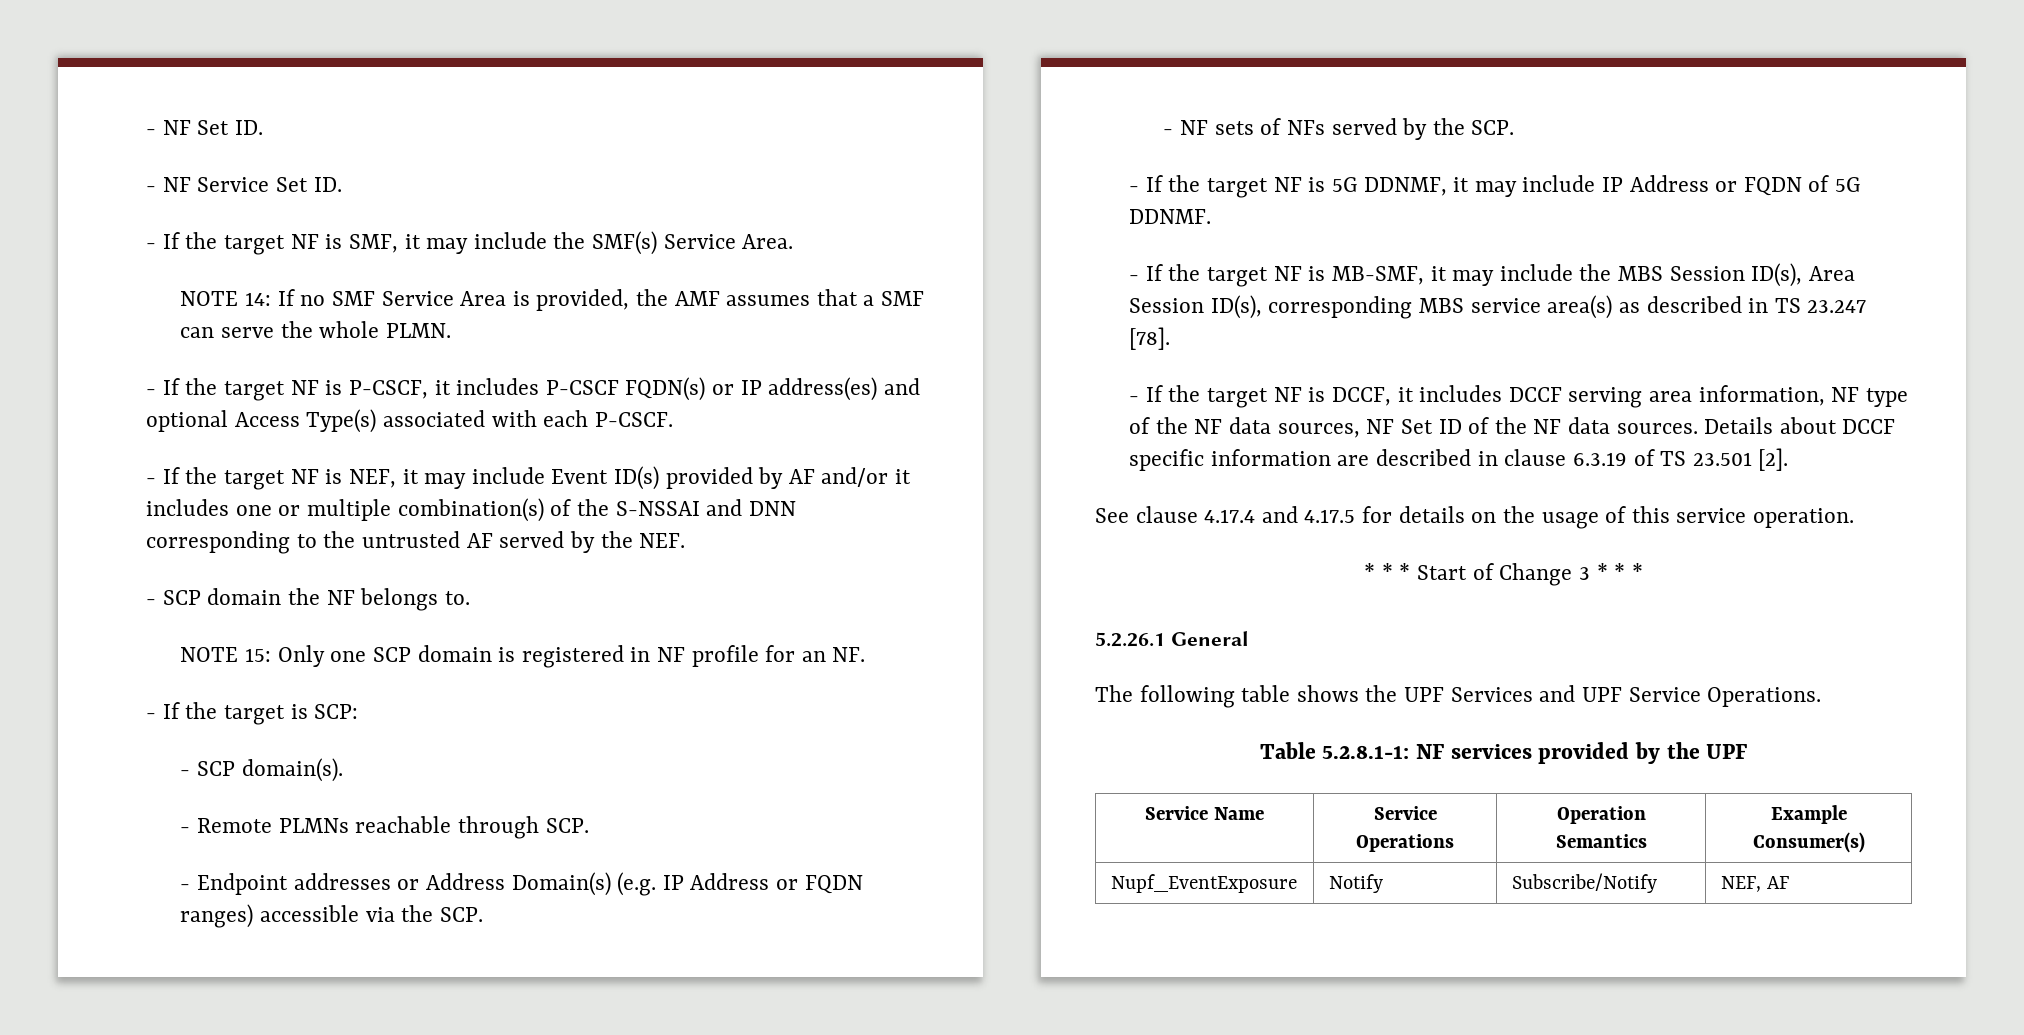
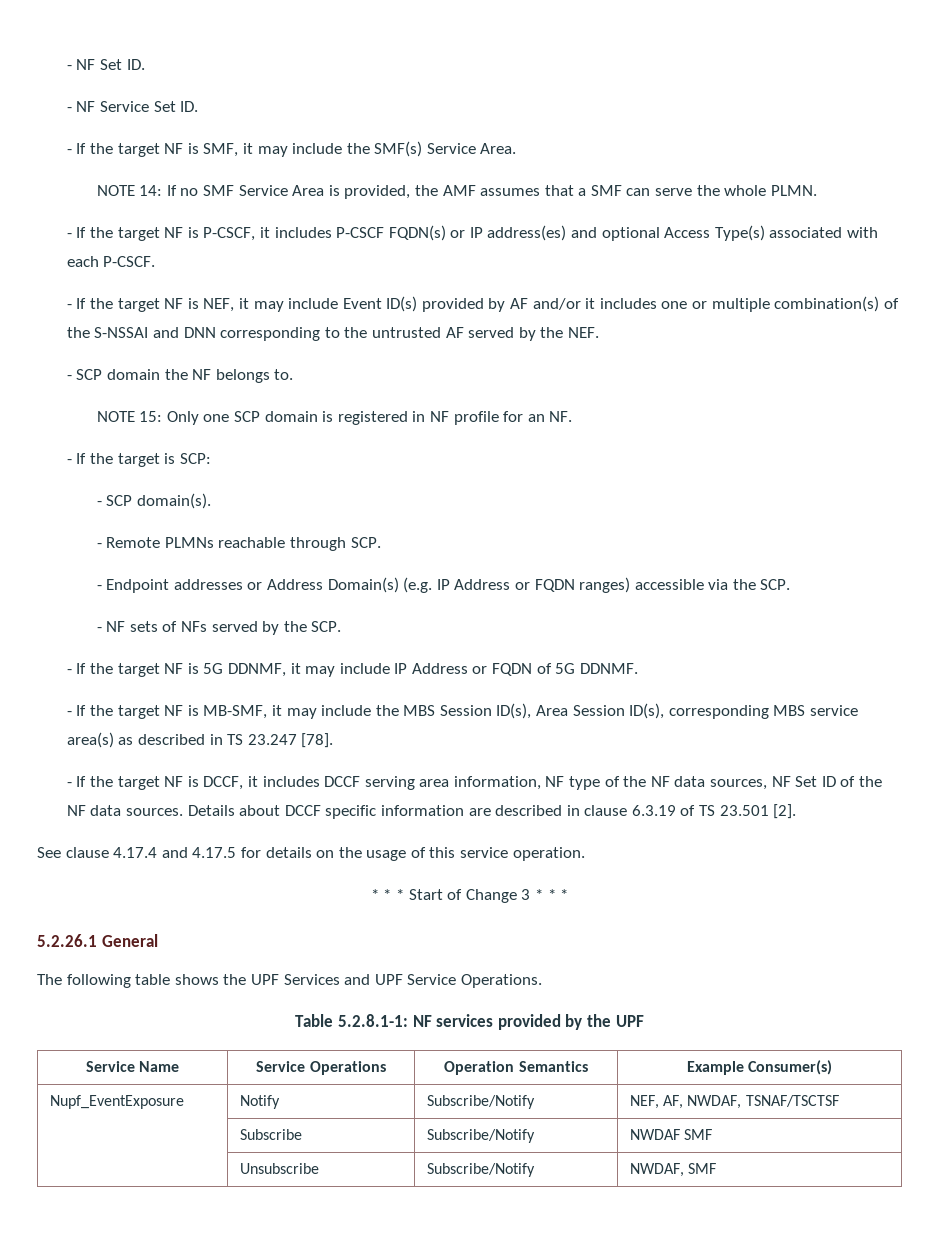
[1766,876,1789,889] AF -> [663,1095,839,1109] [239,1129,302,1140] [426,1129,535,1143] [629,1129,713,1140] [239,1163,319,1174] [426,1163,535,1177] [629,1163,717,1177] AF, NWDAF, TSNAF/TSCTSF // | Subscribe | Subscribe/Notify | NWDAF SMF // | Unsubscribe | Subscribe/Notify | NWDAF, SMF

